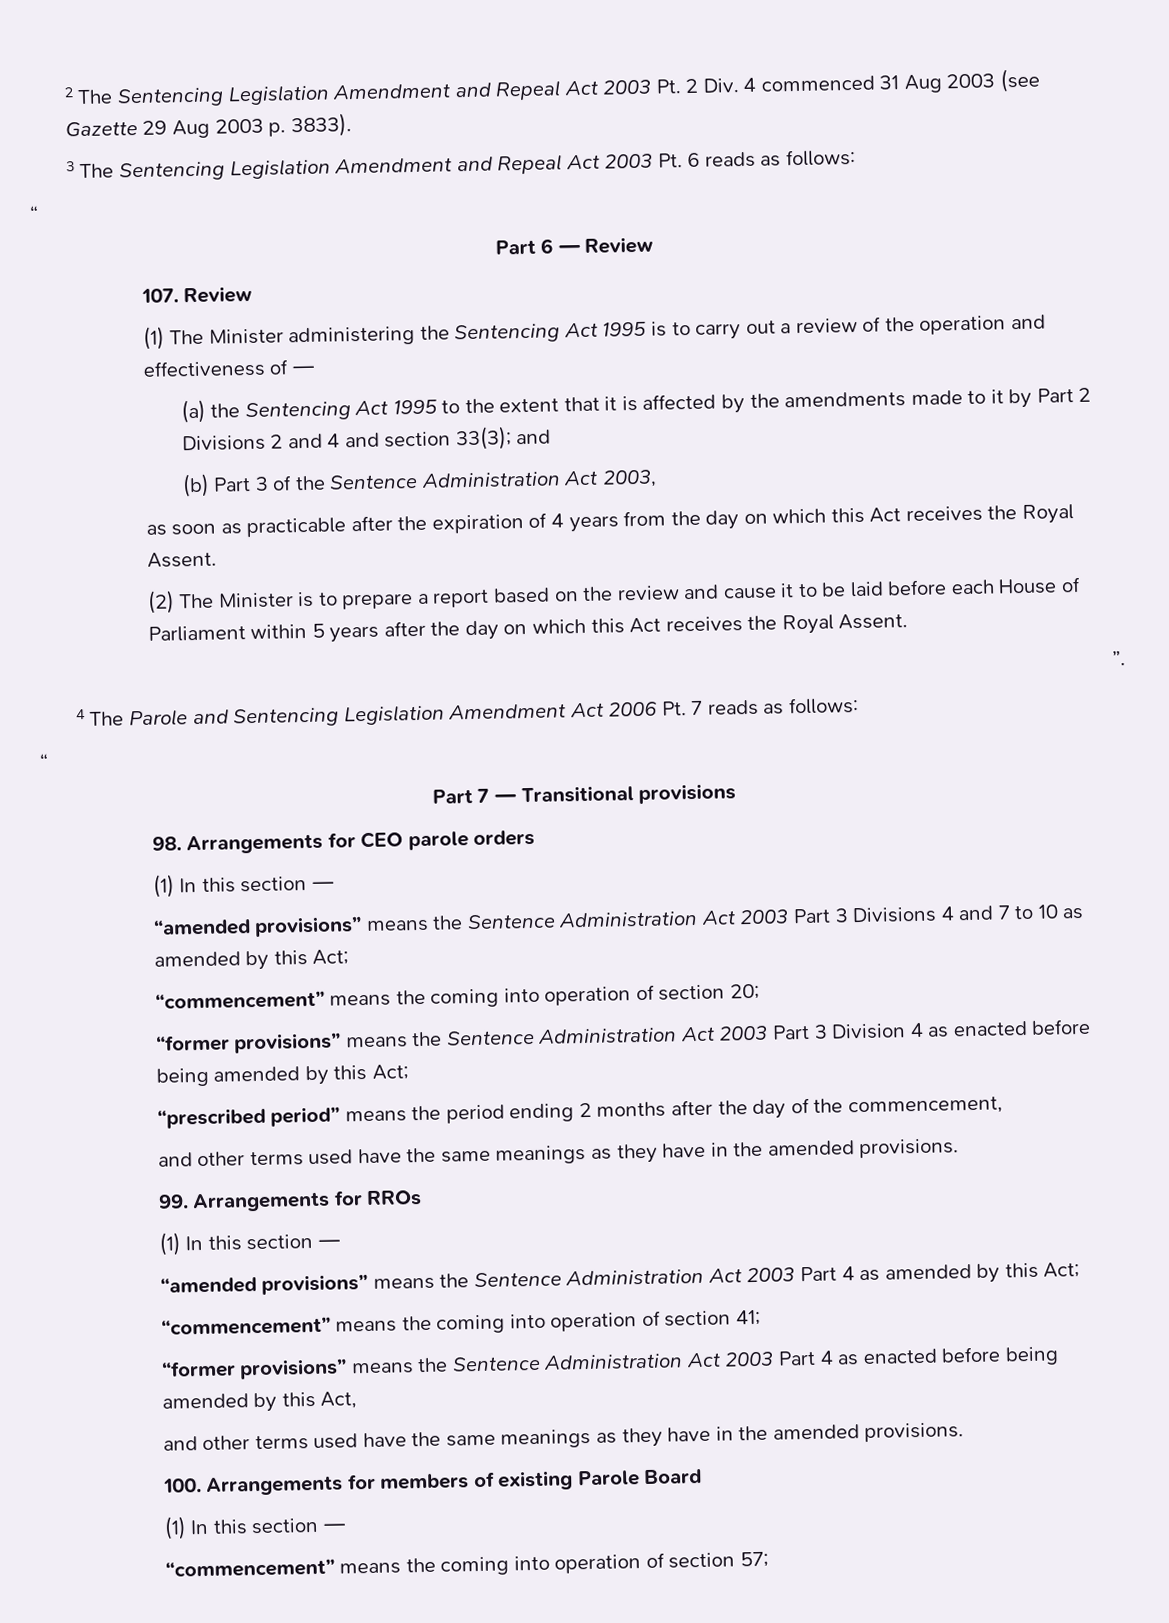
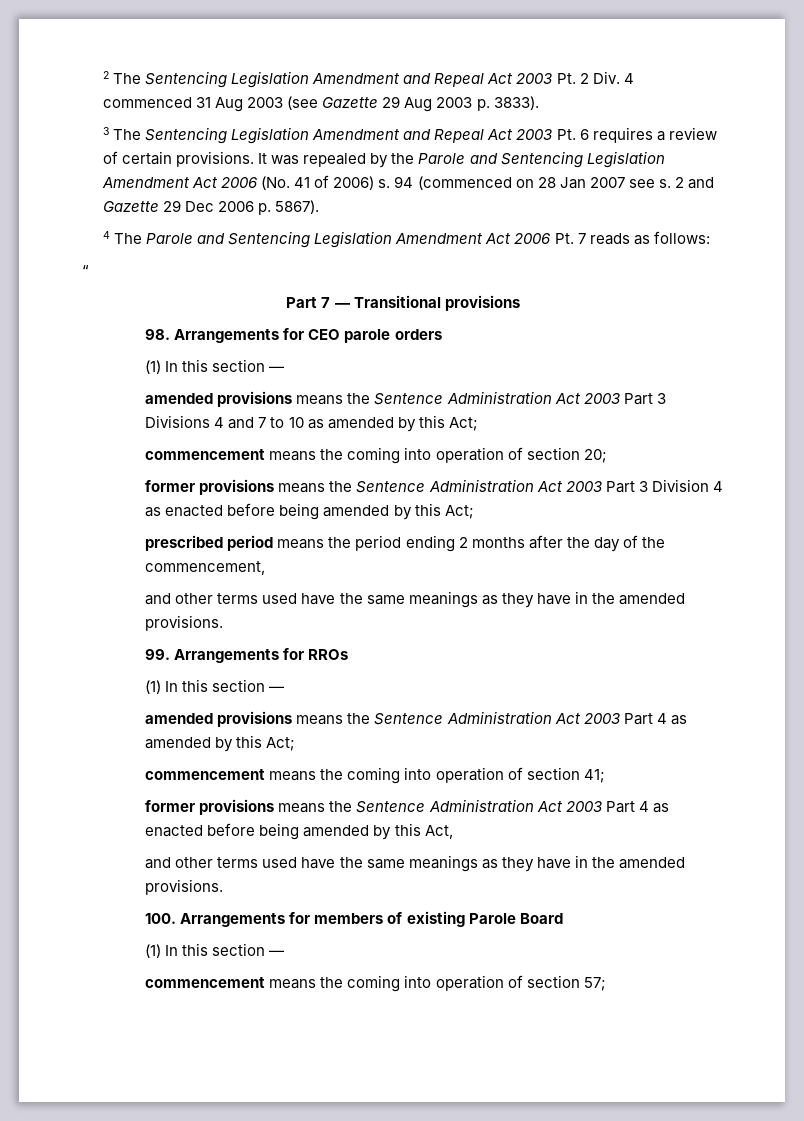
[704,148,856,168] [29,205,39,221] [494,236,654,255] [140,285,253,304] [142,314,1046,350] [142,359,316,378] [180,387,1092,424] [181,426,552,452] [181,469,657,498] [145,504,1074,538] [146,551,217,568] [146,576,1081,614] [147,613,909,643] [1112,650,1126,666] reads as follows: // “ // Part 6 — Review // 107. Review // (1) The Minister administering the Sentencing Act 1995 is to carry out a review of the operation and effectiveness of — // (a) the Sentencing Act 1995 to the extent that it is affected by the amendments made to it by Part 2 Divisions 2 and 4 and section 33(3); and // (b) Part 3 of the Sentence Administration Act 2003, // as soon as practicable after the expiration of 4 years from the day on which this Act receives the Royal Assent. // (2) The Minister is to prepare a report based on the review and cause it to be laid before each House of Parliament within 5 years after the day on which this Act receives the Royal Assent. // ”. -> [592,127,717,143] [103,151,665,168] [102,175,714,190] [103,200,320,215] requires a review of certain provisions. It was repealed by the Parole and Sentencing Legislation Amendment Act 2006 (No. 41 of 2006) s. 94 (commenced on 28 Jan 2007 see s. 2 and Gazette 29 Dec 2006 p. 5867).
[152,916,363,937] “amended provisions” -> [145,391,293,407] amended provisions
[154,990,325,1010] “commencement” -> [145,449,266,460] commencement
[155,1032,342,1054] “former provisions” -> [145,479,275,495] former provisions
[156,1106,341,1129] “prescribed period” -> [145,535,274,551] prescribed period
[159,1273,369,1295] “amended provisions” -> [145,711,293,727] amended provisions
[160,1316,331,1336] “commencement” -> [145,769,266,780] commencement
[160,1358,348,1380] “former provisions” -> [145,799,275,815] former provisions
[164,1558,335,1578] “commencement” -> [145,977,266,988] commencement

